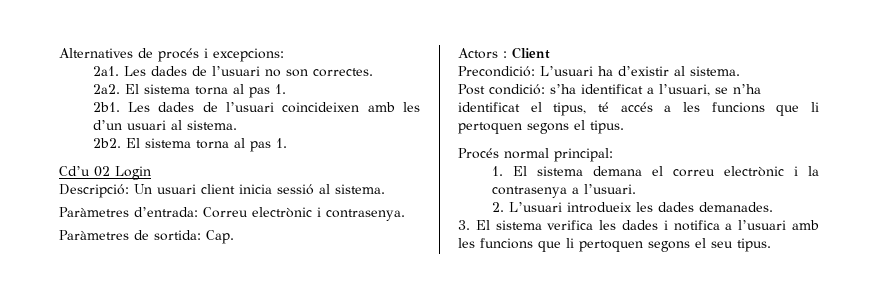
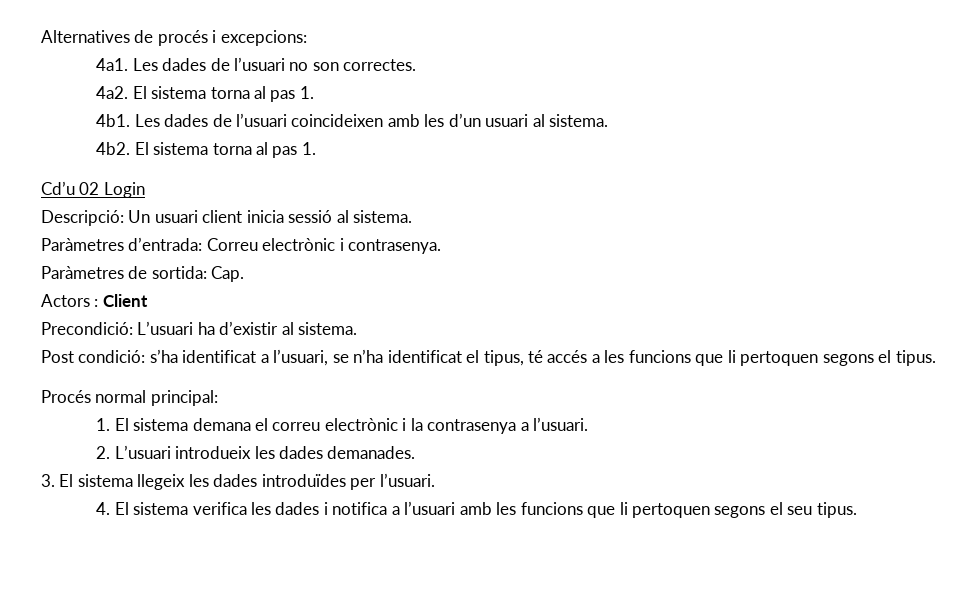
[92,66,119,76] 2a1. -> [96,58,129,71] 4a1.
[92,84,286,98] [92,102,120,112] 2a2. El sistema torna al pas 1. // 2b1. -> [96,86,314,102] [96,114,131,127] 4a2. El sistema torna al pas 1. // 4b1.
[92,138,121,148] 2b2. -> [96,142,131,155] 4b2.
(542, 225) none -> [137,473,435,490] [96,502,189,515] llegeix les dades introduïdes per l’usuari. // 4. El sistema

